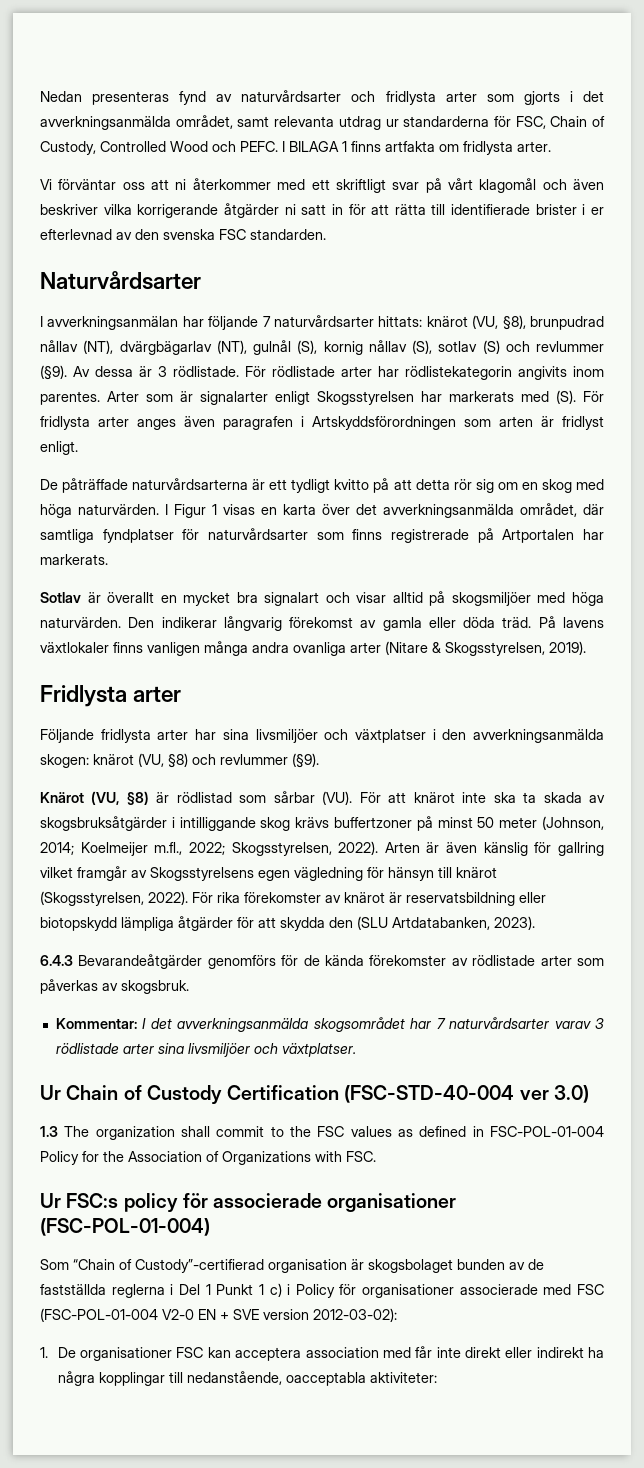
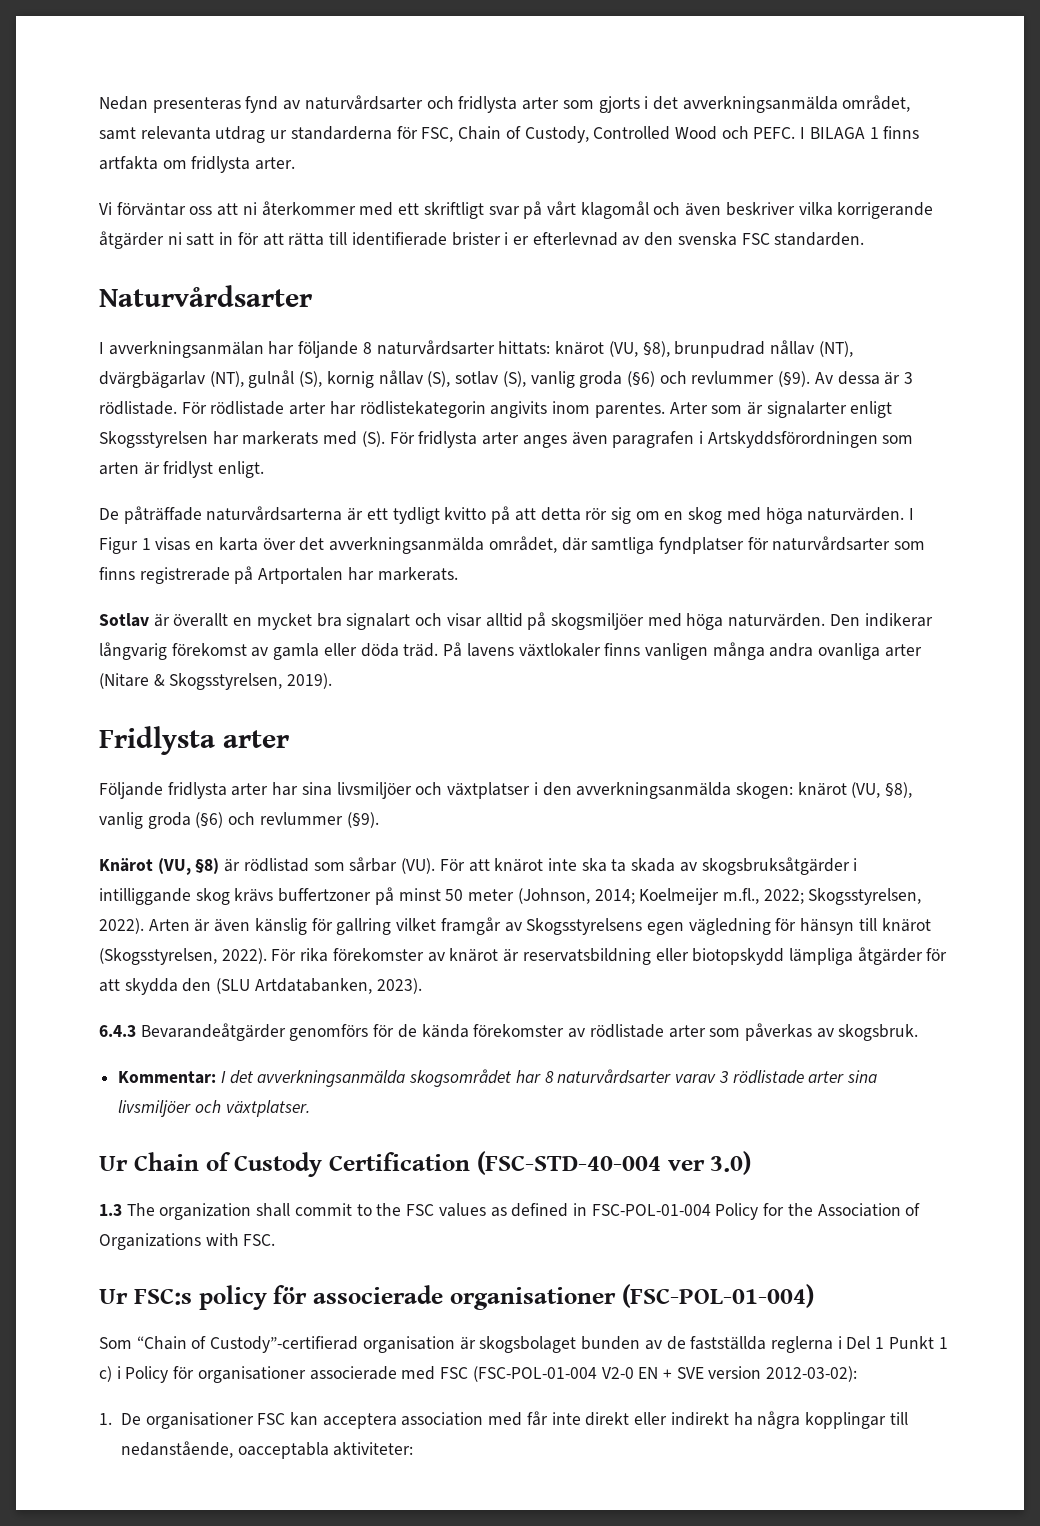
[262,316,271,327] 7 -> [362,342,372,354] 8
[482,340,500,354] (S) -> [502,371,655,388] (S), vanlig groda (§6)
[168,753,188,768] §8) -> [885,782,913,798] [99,812,224,829] §8), vanlig groda (§6)
[436,1018,446,1029] 7 -> [544,1071,554,1083] 8

